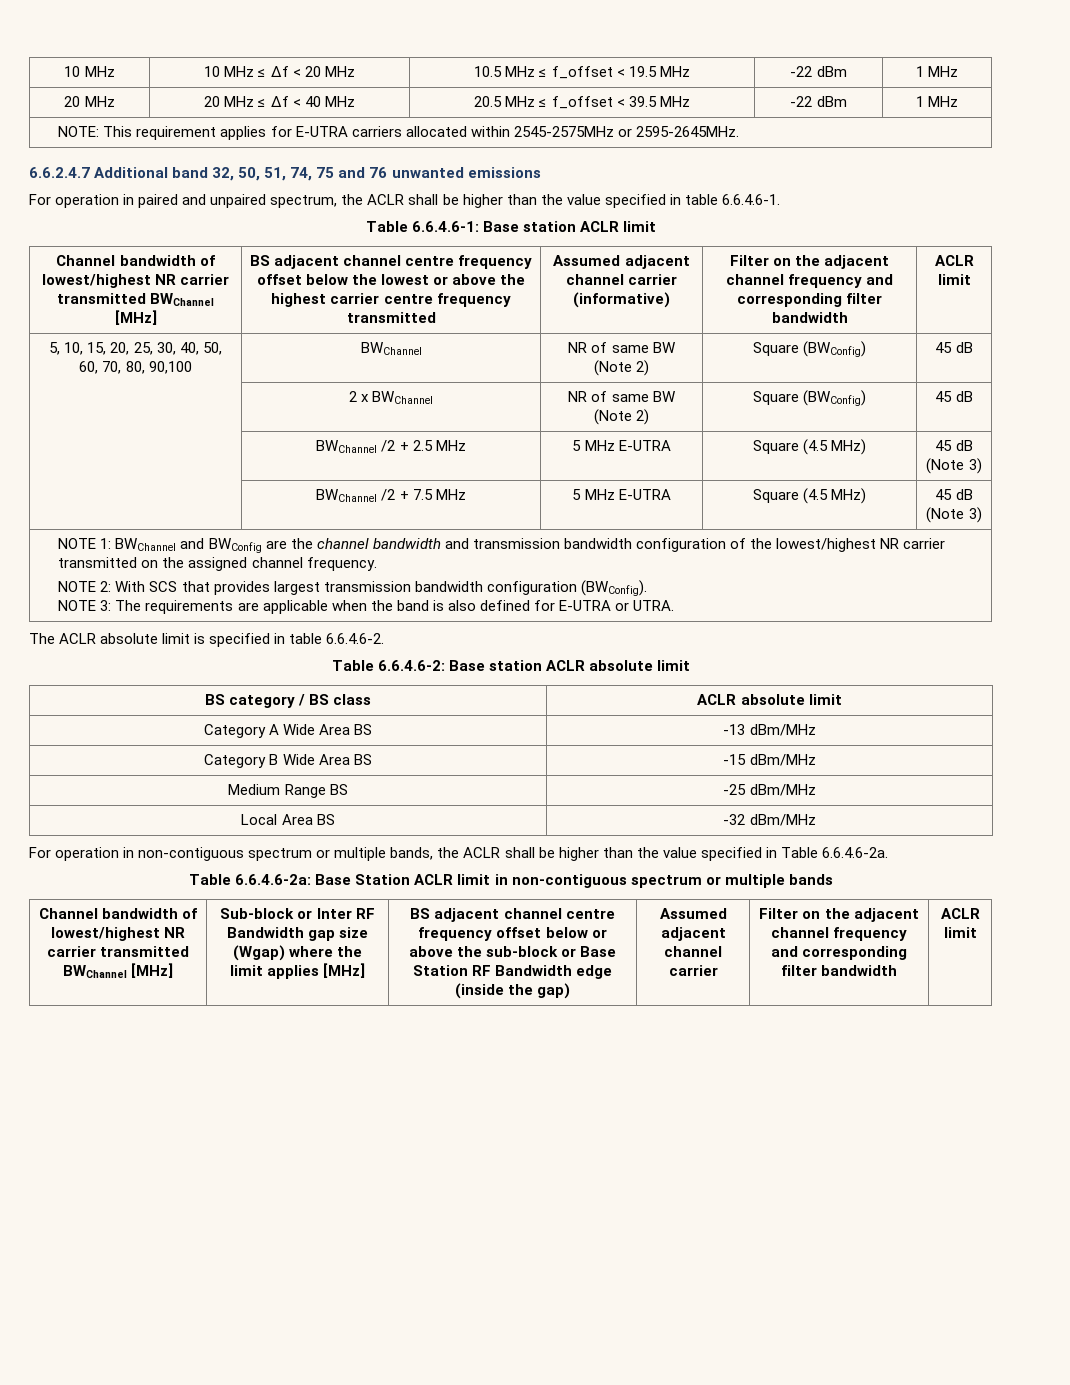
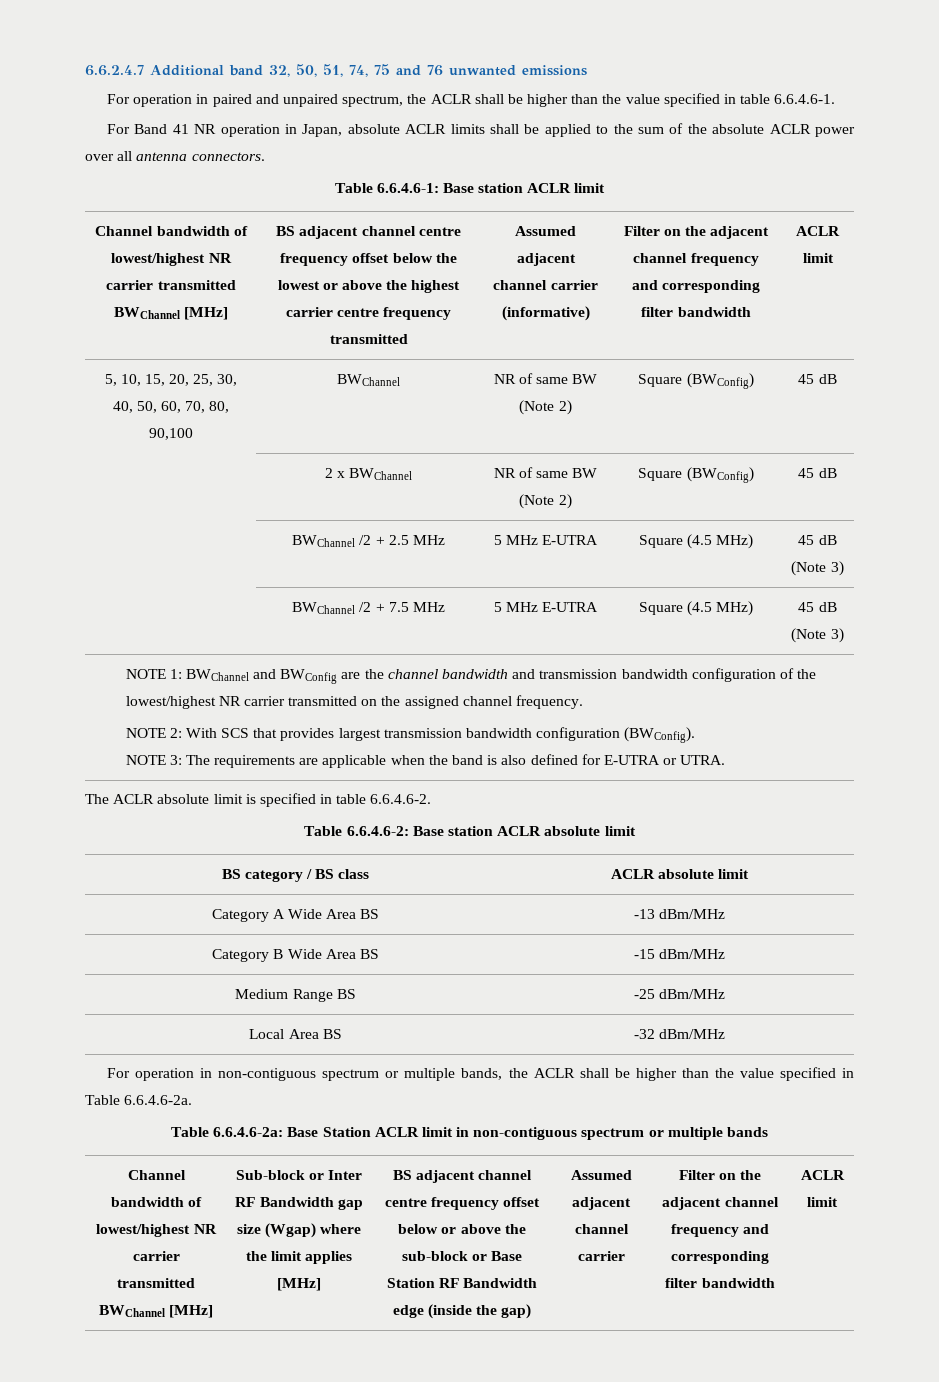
[64,66,115,77] [204,66,355,77] [474,66,690,79] [790,66,847,77] [915,66,959,77] [64,96,115,107] [204,96,355,107] [474,96,690,109] [790,96,847,107] [915,96,959,107] [58,126,739,140] 10 MHz | 10 MHz ≤ Δf < 20 MHz | 10.5 MHz ≤ f_offset < 19.5 MHz | -22 dBm | 1 MHz // 20 MHz | 20 MHz ≤ Δf < 40 MHz | 20.5 MHz ≤ f_offset < 39.5 MHz | -22 dBm | 1 MHz // NOTE: This requirement applies for E-UTRA carriers allocated within 2545-2575MHz or 2595-2645MHz. // -> (85, 70) none
(780, 199) none -> [107,123,855,137] [85,151,265,161] // For Band 41 NR operation in Japan, absolute ACLR limits shall be applied to the sum of the absolute ACLR power over all antenna connectors.

